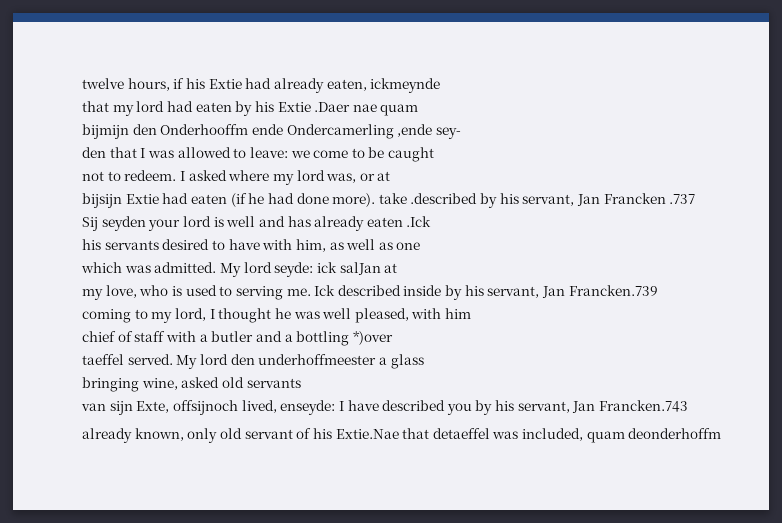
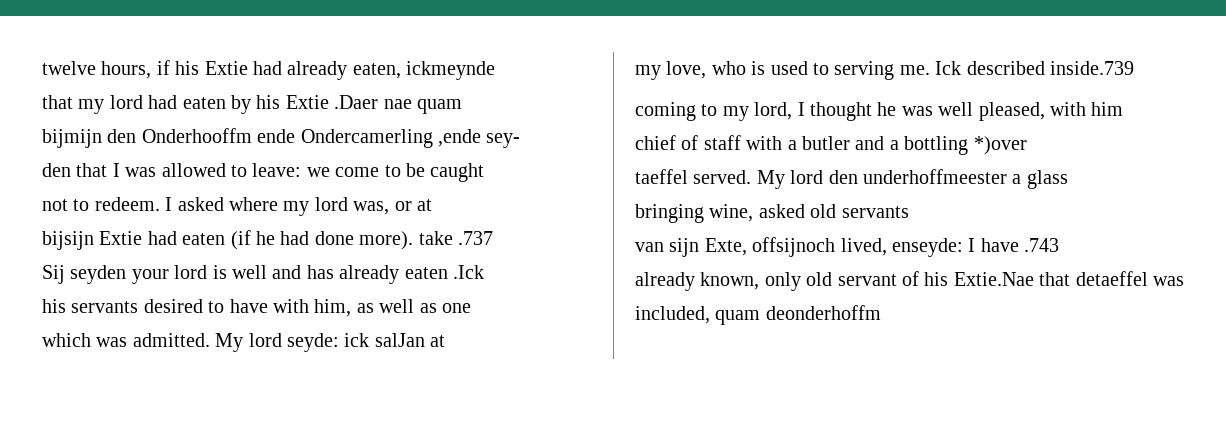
[410,193,666,208] .described by his servant, Jan Francken -> (453, 238) none
[403,285,658,300] inside by his servant, Jan Francken.739 -> [1050,61,1134,75] inside.739
[382,400,689,415] described you by his servant, Jan Francken.743 -> [1024,238,1060,252] .743

